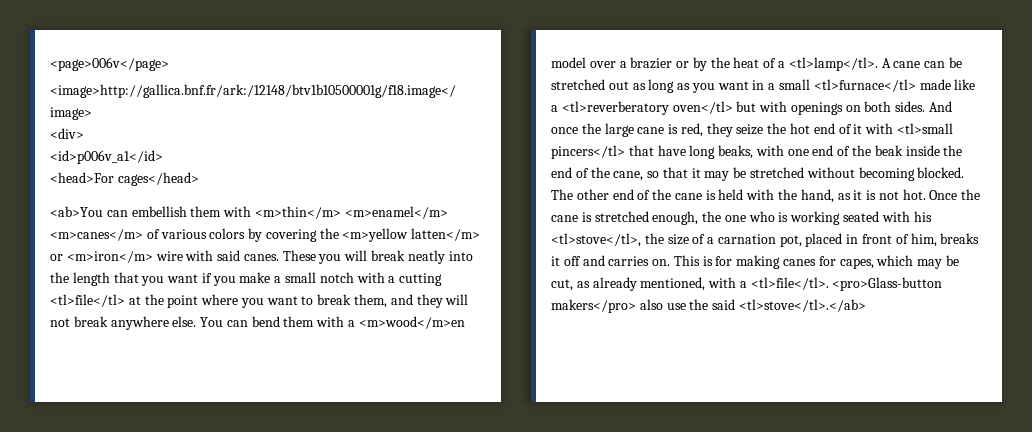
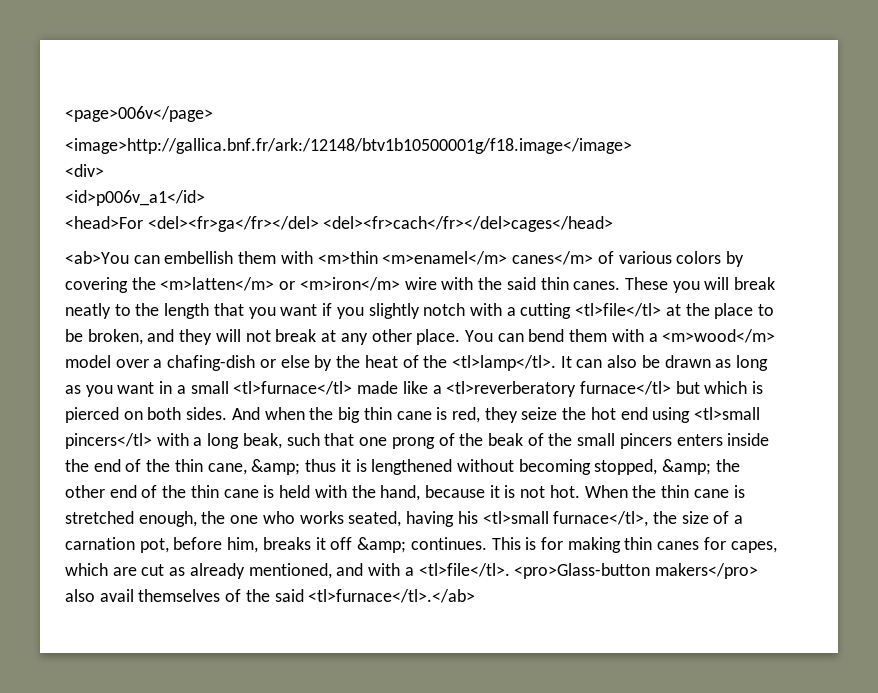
[117,172,199,186] cages</head> -> [147,216,614,232] <del><fr>ga</fr></del> <del><fr>cach</fr></del>cages</head>
[254,206,448,219] [50,229,143,241] <m>thin</m> <m>enamel</m> <m>canes</m> -> [317,251,594,265] <m>thin <m>enamel</m> canes</m>
[342,228,481,242] <m>yellow latten</m> -> [160,277,275,291] <m>latten</m>
[217,250,241,261] said -> [478,277,569,290] the said thin
[448,251,473,261] into -> [114,304,131,316] to
[239,272,317,283] make a small -> [368,303,420,319] slightly
[167,294,388,308] point where you want to break them, -> [714,303,775,319] [65,329,143,345] place to be broken,
[110,316,197,330] anywhere else. -> [321,329,461,345] at any other place.
[358,316,465,329] <m>wood</m>en -> [662,329,776,343] <m>wood</m>
[630,57,690,69] brazier or -> [167,355,310,371] chafing-dish or else
[778,57,962,71] [551,79,629,90] a <tl>lamp</tl>. A cane can be stretched out -> [423,355,711,371] the <tl>lamp</tl>. It can also be drawn
[672,101,953,115] [551,123,634,137] oven</tl> but with openings on both sides. And once the large -> [579,381,764,395] [65,407,392,423] furnace</tl> but which is pierced on both sides. And when the big thin
[838,123,953,134] [551,145,903,159] of it with <tl>small pincers</tl> that have long beaks, with one end of the beak -> [652,407,761,423] [65,433,723,449] using <tl>small pincers</tl> with a long beak, such that one prong of the beak of the small pincers enters
[613,167,965,181] [551,189,573,200] cane, so that it may be stretched without becoming blocked. The -> [174,459,740,475] thin cane, &amp; thus it is lengthened without becoming stopped, &amp; the
(672, 194) none -> [190,485,219,498] thin
[837,193,851,200] as -> [424,485,485,498] because
[929,189,981,200] Once the -> [584,485,690,498] When the thin
[778,211,932,225] [551,233,641,247] is working seated with his <tl>stove</tl>, -> [299,511,649,527] works seated, having his <tl>small furnace</tl>,
[805,233,909,247] placed in front of -> [173,537,223,550] before
[582,255,671,266] and carries on. -> [357,537,487,553] &amp; continues.
(781, 262) none -> [624,537,653,550] thin
[917,255,959,269] [551,279,573,291] may be cut, -> [112,564,165,576] are cut
(706, 284) none -> [336,563,364,576] and
[666,299,866,312] use the said <tl>stove</tl>.</ab> -> [99,589,476,603] avail themselves of the said <tl>furnace</tl>.</ab>

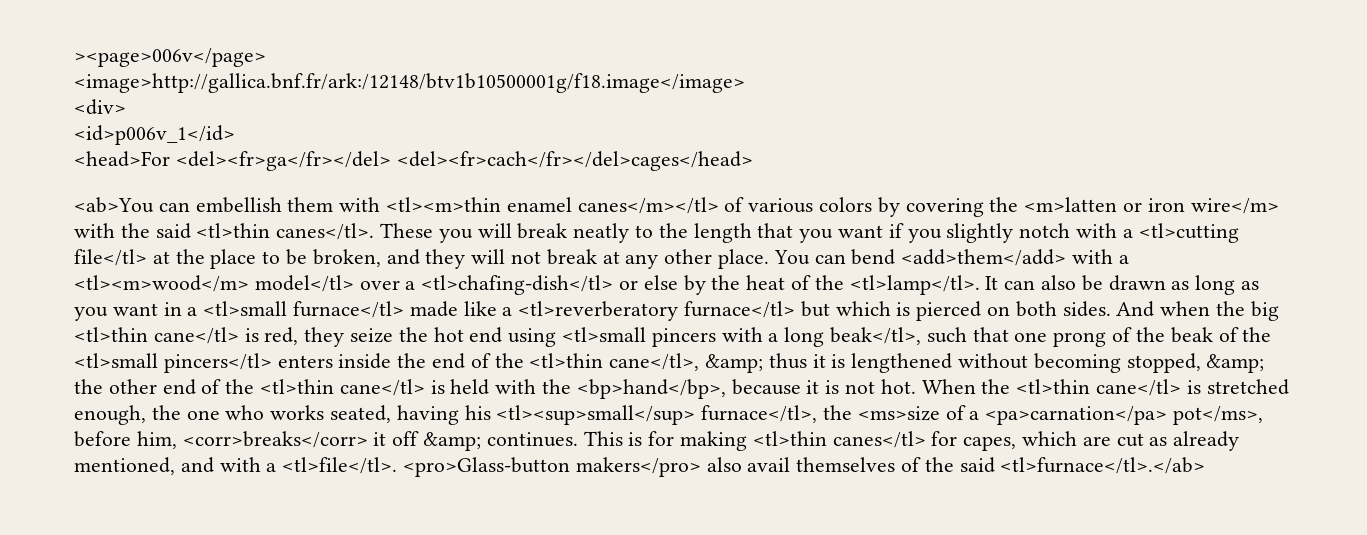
[65,106,213,122] <page>006v</page> -> [74,48,266,67] ><page>006v</page>
[65,190,205,206] <id>p006v_a1</id> -> [74,125,235,145] <id>p006v_1</id>
[317,251,594,265] <m>thin <m>enamel</m> canes</m> -> [386,197,719,214] <tl><m>thin enamel canes</m></tl>
[160,277,437,291] <m>latten</m> or <m>iron</m> wire -> [1024,197,1279,214] <m>latten or iron wire</m>
[540,277,621,290] thin canes. -> [196,223,375,240] <tl>thin canes</tl>.
[520,303,662,319] cutting <tl>file</tl> -> [1138,223,1239,243] [74,249,147,266] <tl>cutting file</tl>
[569,329,776,343] [65,355,111,368] them with a <m>wood</m> model -> [901,249,1129,266] [74,275,354,292] <add>them</add> with a <tl><m>wood</m> model</tl>
[167,355,256,371] chafing-dish -> [421,275,614,295] <tl>chafing-dish</tl>
[190,381,353,395] small <tl>furnace</tl> -> [203,301,405,318] <tl>small furnace</tl>
[363,407,432,420] thin cane -> [74,327,239,344] <tl>thin cane</tl>
[65,433,152,449] pincers</tl> -> [651,328,716,347] pincers
[242,433,282,449] beak, -> [830,327,922,345] beak</tl>,
[577,433,672,449] small pincers -> [74,353,272,373] <tl>small pincers</tl>
[174,459,247,475] thin cane, -> [529,353,700,371] <tl>thin cane</tl>,
[190,485,259,498] thin cane -> [260,379,425,396] <tl>thin cane</tl>
[380,485,421,501] hand, -> [576,379,726,399] <bp>hand</bp>,
[661,485,729,498] thin cane -> [1016,379,1182,396] <tl>thin cane</tl>
[482,511,549,524] <tl>small -> [496,405,696,425] <tl><sup>small</sup>
[681,511,709,524] size -> [857,406,940,421] <ms>size
[65,537,169,553] carnation pot, -> [985,406,1264,425] <pa>carnation</pa> pot</ms>,
[262,537,311,550] breaks -> [182,431,368,448] <corr>breaks</corr>
[624,537,700,550] thin canes -> [752,431,926,448] <tl>thin canes</tl>

